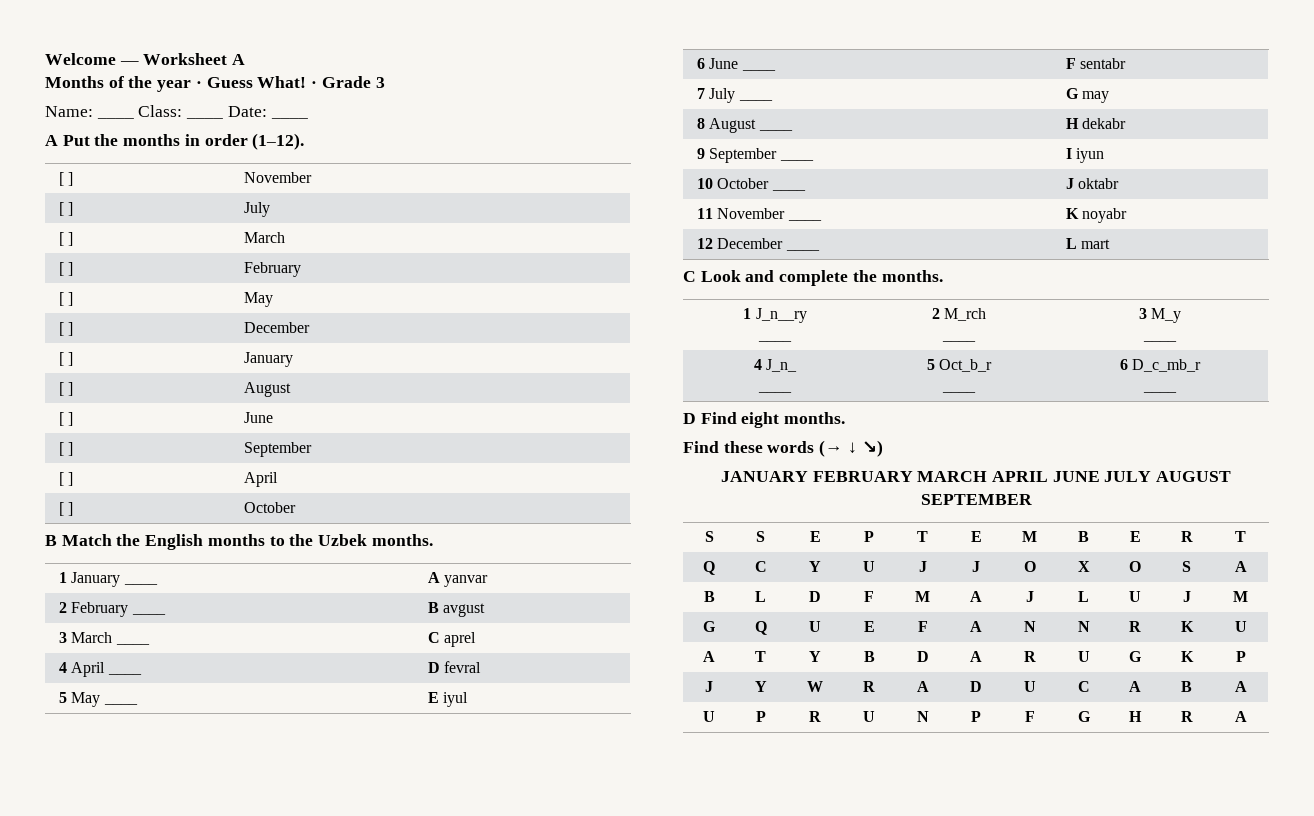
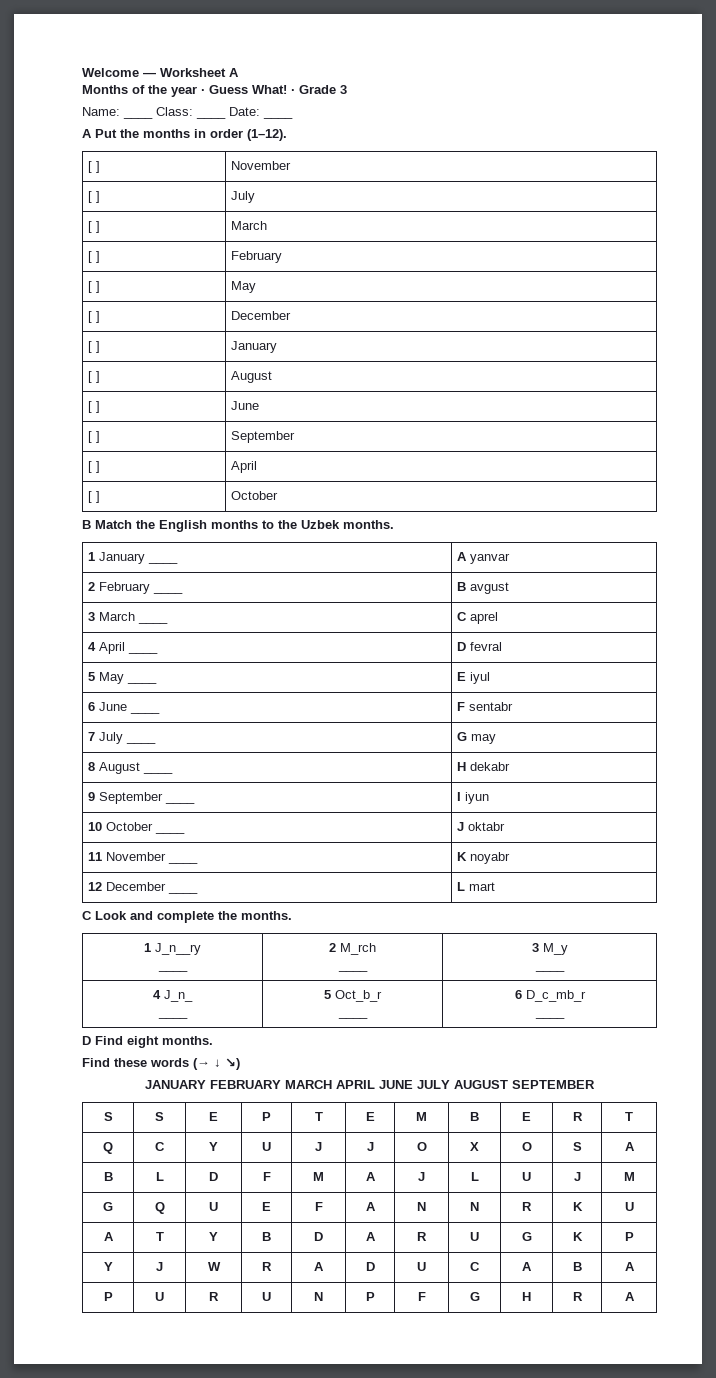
[705,681,713,692] [754,681,767,692] J | Y -> [103,1262,113,1271] [156,1262,163,1271] Y | J
[703,711,715,722] [755,711,766,722] U | P -> [103,1292,113,1301] [155,1292,164,1301] P | U

